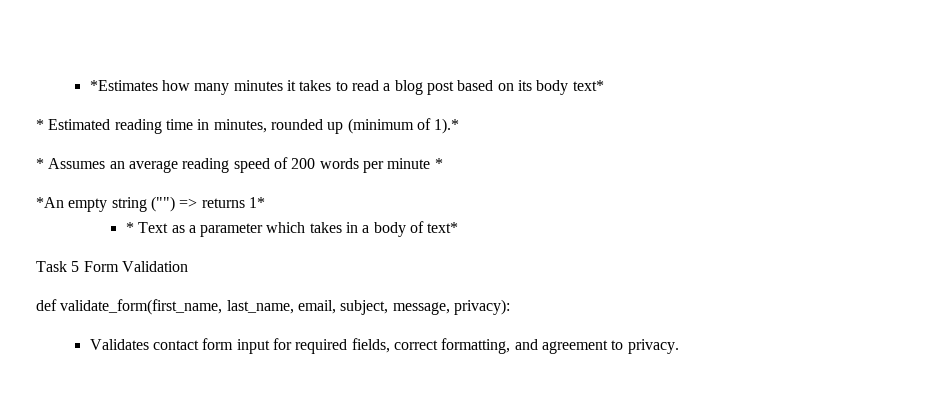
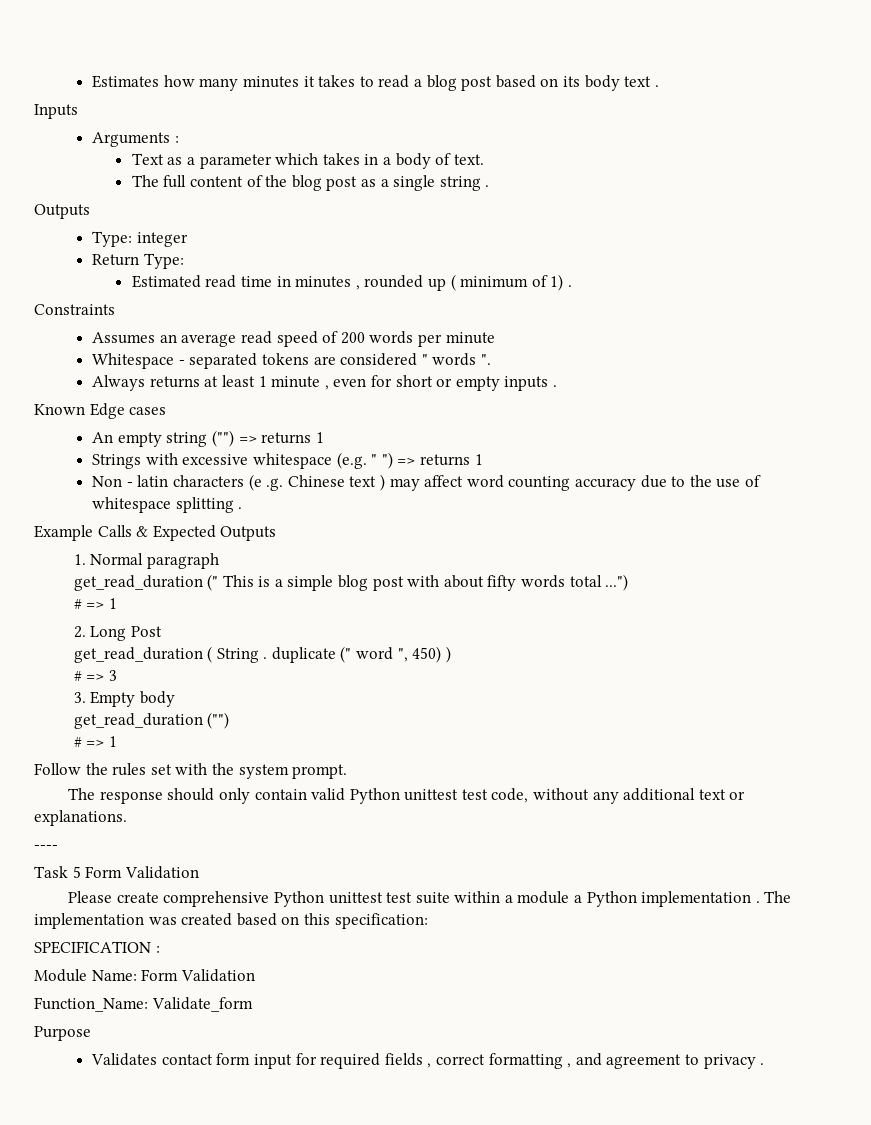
[89,80,158,91] *Estimates -> [92,75,160,88] Estimates
[572,80,604,91] [36,118,460,134] [36,157,443,173] [36,196,265,212] [125,222,134,233] text* // * Estimated reading time in minutes, rounded up (minimum of 1).* // * Assumes an average reading speed of 200 words per minute * // *An empty string ("") => returns 1* // * -> [624,76,659,87] [34,104,78,119] [92,132,179,147] text . // Inputs // Arguments : //
[427,222,459,233] [36,261,188,272] [36,299,510,315] text* // Task 5 Form Validation // def validate_form(first_name, last_name, email, subject, message, privacy): -> [453,154,484,165] [131,175,490,191] [34,204,90,219] [92,231,188,247] [92,253,184,269] [131,274,572,291] [34,304,115,315] [92,331,495,347] [92,353,491,369] [92,375,557,391] [34,403,167,419] [92,430,324,447] [92,452,483,469] [92,474,761,491] [92,497,243,513] [34,525,277,541] [73,553,219,569] [73,574,629,591] [73,598,117,609] [73,626,162,641] [73,646,451,663] [73,670,117,681] [73,691,175,707] [73,712,230,729] [73,736,117,747] [34,763,348,779] [68,788,746,804] [34,810,127,826] [34,845,58,850] [34,866,199,879] [68,891,792,907] [34,913,428,929] [34,941,160,954] [34,969,255,982] [34,997,253,1012] [34,1026,91,1041] text. // The full content of the blog post as a single string . // Outputs // Type: integer // Return Type: // Estimated read time in minutes , rounded up ( minimum of 1) . // Constraints // Assumes an average read speed of 200 words per minute // Whitespace - separated tokens are considered " words ". // Always returns at least 1 minute , even for short or empty inputs . // Known Edge cases // An empty string ("") => returns 1 // Strings with excessive whitespace (e.g. " ") => returns 1 // Non - latin characters (e .g. Chinese text ) may affect word counting accuracy due to the use of whitespace splitting . // Example Calls & Expected Outputs // 1. Normal paragraph // get_read_duration (" This is a simple blog post with about fifty words total ...") // # => 1 // 2. Long Post // get_read_duration ( String . duplicate (" word ", 450) ) // # => 3 // 3. Empty body // get_read_duration ("") // # => 1 // Follow the rules set with the system prompt. // The response should only contain valid Python unittest test code, without any additional text or explanations. // ---- // Task 5 Form Validation // Please create comprehensive Python unittest test suite within a module a Python implementation . The implementation was created based on this specification: // SPECIFICATION : // Module Name: Form Validation // Function_Name: Validate_form // Purpose
[351,338,511,354] fields, correct formatting, -> [384,1053,572,1069] fields , correct formatting ,
[627,339,679,354] privacy. -> [703,1054,765,1069] privacy .

